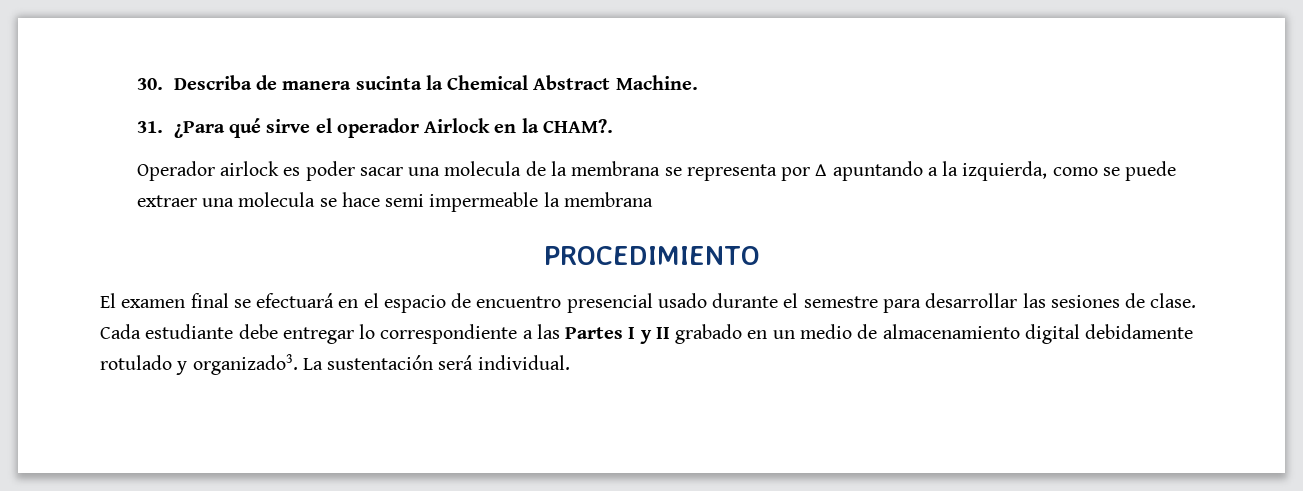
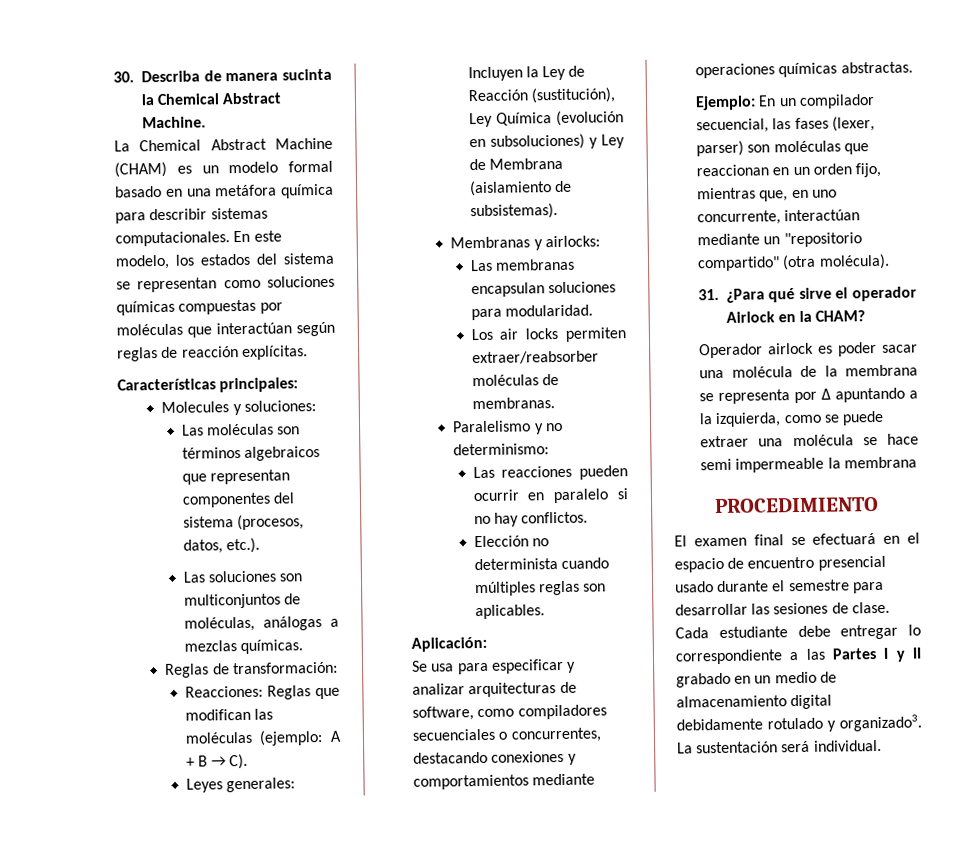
(698, 82) none -> [114,137,333,152] [114,160,333,178] [115,183,334,199] [115,207,268,224] [115,230,282,247] [115,252,335,270] [116,275,335,293] [116,299,283,316] [116,321,335,338] [117,345,308,362] [117,377,299,393] [161,400,316,416] [181,423,300,436] [181,446,320,461] [181,469,290,485] [181,492,295,508] [182,514,304,531] [182,537,260,554] [182,570,302,583] [183,593,301,609] [183,616,339,632] [183,639,303,655] [165,661,338,678] [184,685,340,700] [184,708,273,721] [184,729,342,746] [185,753,249,770] [185,777,295,793] [467,65,586,82] [467,87,615,104] [468,110,624,128] [468,133,625,150] [468,157,563,171] [468,180,572,197] [469,203,558,220] [450,235,600,251] [469,258,575,272] [470,281,616,298] [470,304,593,321] [470,327,627,342] [471,350,599,365] [471,374,559,387] [471,397,555,410] [452,420,563,435] [453,443,550,456] [472,465,628,480] [472,488,628,504] [473,511,588,527] [473,535,549,548] [473,557,609,571] [474,580,606,597] [474,604,545,620] [411,636,488,652] [412,658,576,675] [412,681,577,698] [412,704,607,721] [412,727,602,743] [413,750,577,765] [413,773,596,790] [695,61,913,79] [695,94,875,111] [696,116,875,134] [696,140,869,157] [696,162,881,178] [697,187,837,202] [697,209,861,226] [697,232,862,248] [697,253,890,272] // La Chemical Abstract Machine (CHAM) es un modelo formal basado en una metáfora química para describir sistemas computacionales. En este modelo, los estados del sistema se representan como soluciones químicas compuestas por moléculas que interactúan según reglas de reacción explícitas. // Características principales: // Molecules y soluciones: // Las moléculas son términos algebraicos que representan componentes del sistema (procesos, datos, etc.). // Las soluciones son multiconjuntos de moléculas, análogas a mezclas químicas. // Reglas de transformación: // Reacciones: Reglas que modifican las moléculas (ejemplo: A + B → C). // Leyes generales: Incluyen la Ley de Reacción (sustitución), Ley Química (evolución en subsoluciones) y Ley de Membrana (aislamiento de subsistemas). // Membranas y airlocks: // Las membranas encapsulan soluciones para modularidad. // Los air locks permiten extraer/reabsorber moléculas de membranas. // Paralelismo y no determinismo: // Las reacciones pueden ocurrir en paralelo si no hay conflictos. // Elección no determinista cuando múltiples reglas son aplicables. // Aplicación: // Se usa para especificar y analizar arquitecturas de software, como compiladores secuenciales o concurrentes, destacando conexiones y comportamientos mediante operaciones químicas abstractas. // Ejemplo: En un compilador secuencial, las fases (lexer, parser) son moléculas que reaccionan en un orden fijo, mientras que, en uno concurrente, interactúan mediante un "repositorio compartido" (otra molécula).
[542,119,613,133] CHAM?. -> [815,310,866,322] CHAM?
[444,161,522,176] molecula -> [731,366,793,378] molécula
[238,192,316,207] molecula -> [792,434,854,447] molécula

